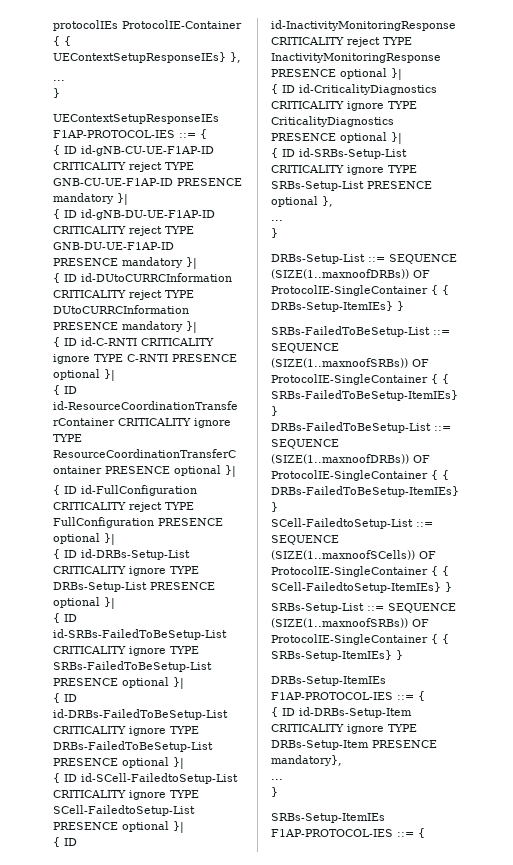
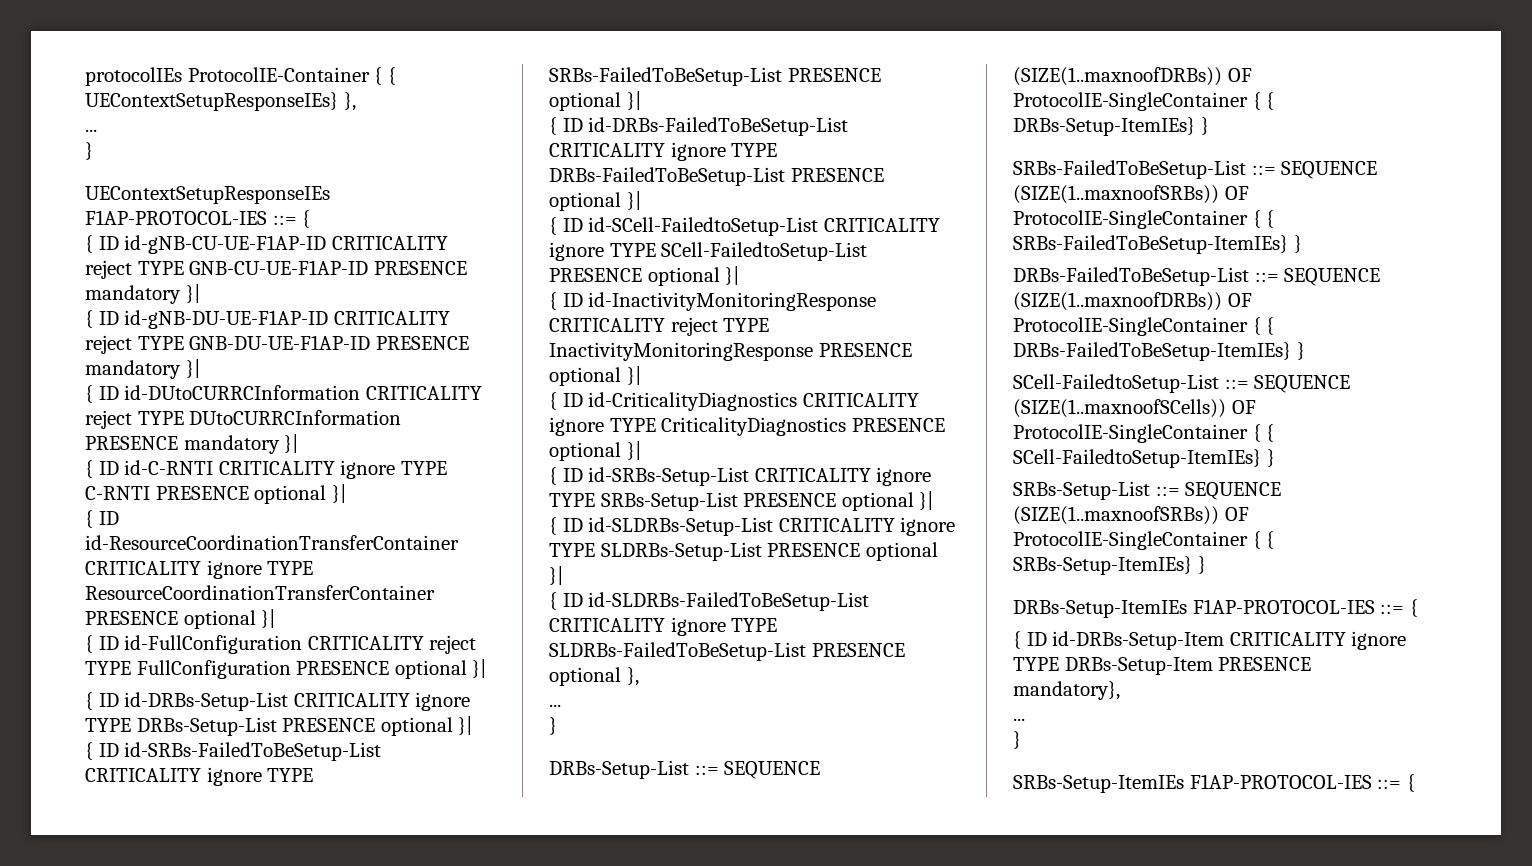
(318, 201) none -> [919,491,935,510] [549,517,956,536] [549,542,938,561] [549,566,564,585] [549,592,870,611] [549,617,778,636] [549,642,905,661] [549,667,621,686] }| // { ID id-SLDRBs-Setup-List CRITICALITY ignore TYPE SLDRBs-Setup-List PRESENCE optional }| // { ID id-SLDRBs-FailedToBeSetup-List CRITICALITY ignore TYPE SLDRBs-FailedToBeSetup-List PRESENCE optional

